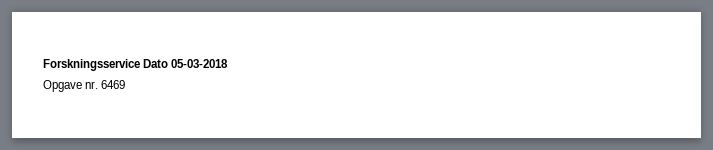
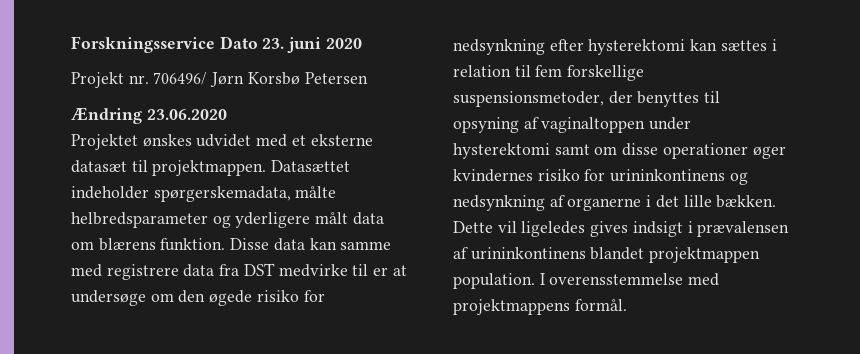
[171,59,229,68] [43,80,126,92] 05-03-2018 // Opgave nr. 6469 -> [262,37,362,53] [71,72,368,88] [71,107,227,124] [71,134,373,150] [71,160,351,176] [71,186,337,202] [71,212,384,228] [71,238,392,251] [71,263,407,280] [71,290,325,306] [453,39,777,55] [453,65,645,81] [453,91,721,107] [453,117,692,133] [453,143,786,159] [453,169,748,185] [453,195,777,211] [453,221,790,237] [453,247,761,263] [453,273,720,289] [453,299,627,315] 23. juni 2020 // Projekt nr. 706496/ Jørn Korsbø Petersen // Ændring 23.06.2020 // Projektet ønskes udvidet med et eksterne datasæt til projektmappen. Datasættet indeholder spørgerskemadata, målte helbredsparameter og yderligere målt data om blærens funktion. Disse data kan samme med registrere data fra DST medvirke til er at undersøge om den øgede risiko for nedsynkning efter hysterektomi kan sættes i relation til fem forskellige suspensionsmetoder, der benyttes til opsyning af vaginaltoppen under hysterektomi samt om disse operationer øger kvindernes risiko for urininkontinens og nedsynkning af organerne i det lille bækken. Dette vil ligeledes gives indsigt i prævalensen af urininkontinens blandet projektmappen population. I overensstemmelse med projektmappens formål.

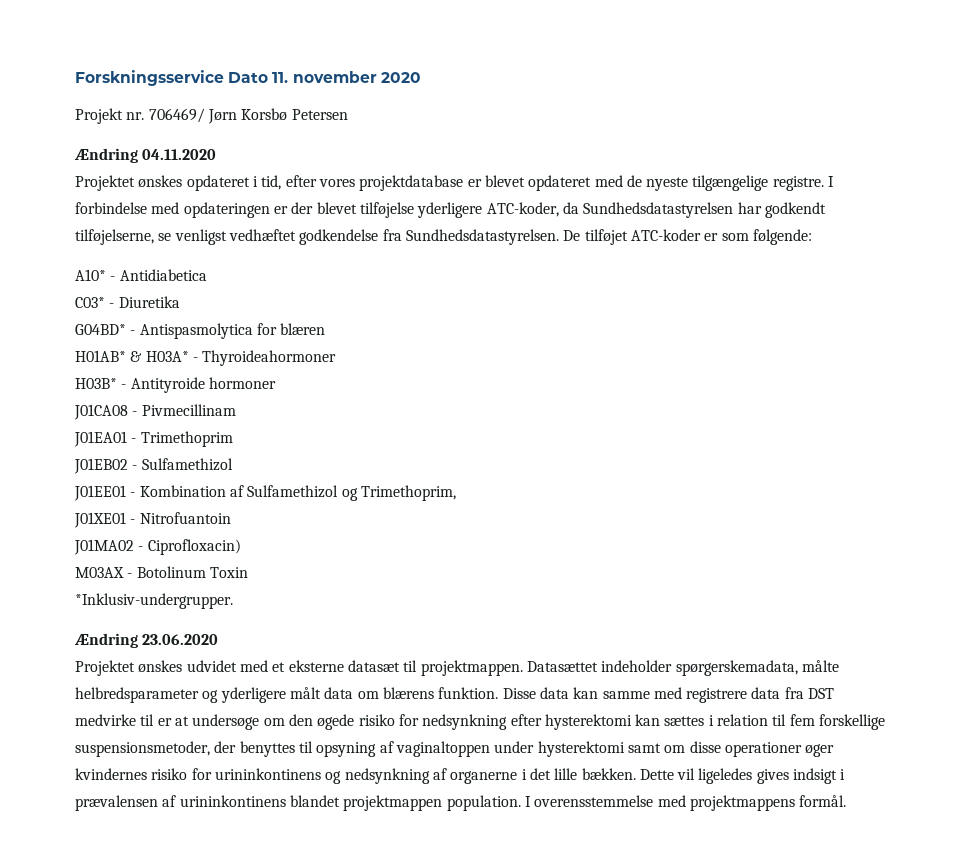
[262,37,322,53] 23. juni -> [272,71,377,83] 11. november
[153,72,208,85] 706496/ -> [148,108,205,123] 706469/
(368, 78) none -> [74,148,217,163] [75,175,835,191] [75,202,826,218] [75,229,812,245] [75,269,207,281] [75,296,180,308] [75,323,326,339] [75,350,337,366] [75,377,276,393] [74,404,236,420] [74,431,233,447] [74,458,233,474] [74,485,456,501] [74,512,231,528] [74,539,241,555] [75,566,248,578] [75,593,233,609] // Ændring 04.11.2020 // Projektet ønskes opdateret i tid, efter vores projektdatabase er blevet opdateret med de nyeste tilgængelige registre. I forbindelse med opdateringen er der blevet tilføjelse yderligere ATC-koder, da Sundhedsdatastyrelsen har godkendt tilføjelserne, se venligst vedhæftet godkendelse fra Sundhedsdatastyrelsen. De tilføjet ATC-koder er som følgende: // A10* - Antidiabetica // C03* - Diuretika // G04BD* - Antispasmolytica for blæren // H01AB* & H03A* - Thyroideahormoner // H03B* - Antityroide hormoner // J01CA08 - Pivmecillinam // J01EA01 - Trimethoprim // J01EB02 - Sulfamethizol // J01EE01 - Kombination af Sulfamethizol og Trimethoprim, // J01XE01 - Nitrofuantoin // J01MA02 - Ciprofloxacin) // M03AX - Botolinum Toxin // *Inklusiv-undergrupper.

